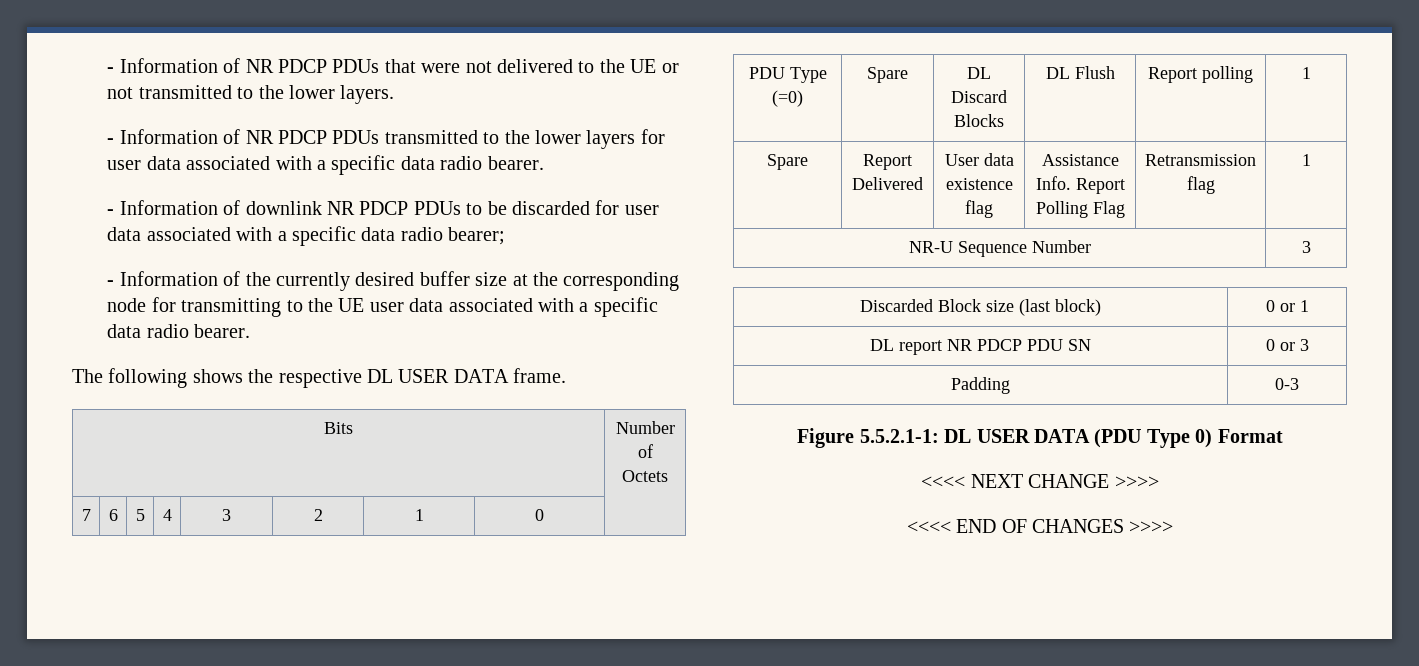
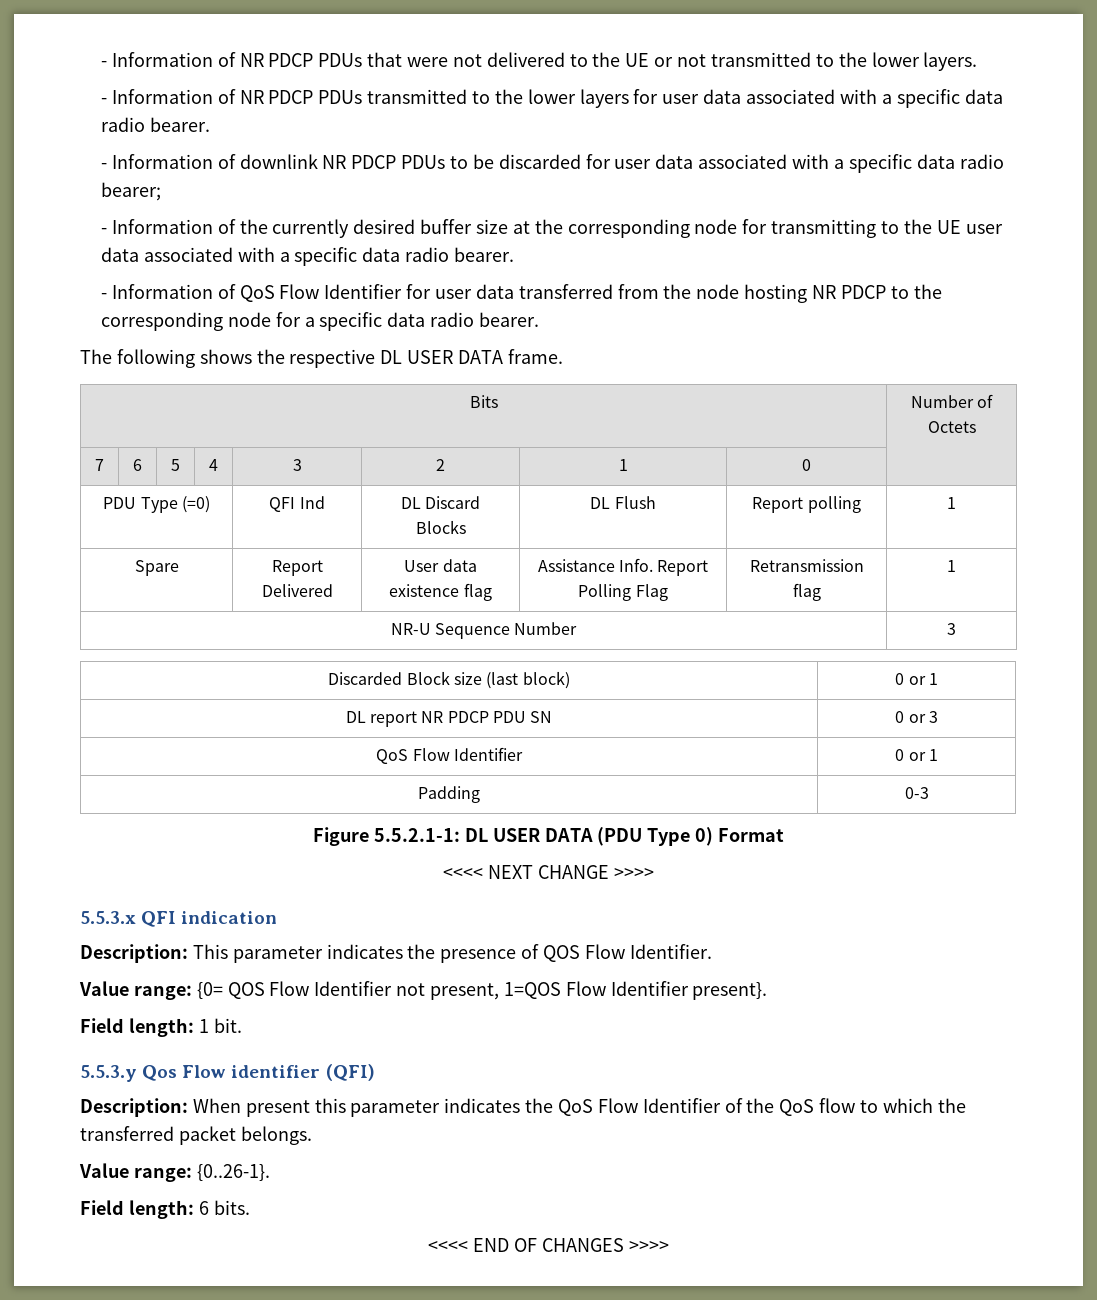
(251, 331) none -> [101,284,942,303] [101,312,540,331] // - Information of QoS Flow Identifier for user data transferred from the node hosting NR PDCP to the corresponding node for a specific data radio bearer.
[867,67,908,83] Spare -> [269,496,325,512] QFI Ind
(1309, 345) none -> [376,747,523,764] [895,749,938,761] // QoS Flow Identifier | 0 or 1
(1159, 482) none -> [80,911,278,927] [80,944,712,963] [79,981,768,1000] [80,1018,242,1037] [80,1064,375,1082] [80,1098,966,1117] [80,1126,312,1145] [79,1163,270,1182] [80,1200,250,1219] // 5.5.3.x QFI indication // Description: This parameter indicates the presence of QOS Flow Identifier. // Value range: {0= QOS Flow Identifier not present, 1=QOS Flow Identifier present}. // Field length: 1 bit. // 5.5.3.y Qos Flow identifier (QFI) // Description: When present this parameter indicates the QoS Flow Identifier of the QoS flow to which the transferred packet belongs. // Value range: {0..26-1}. // Field length: 6 bits.

